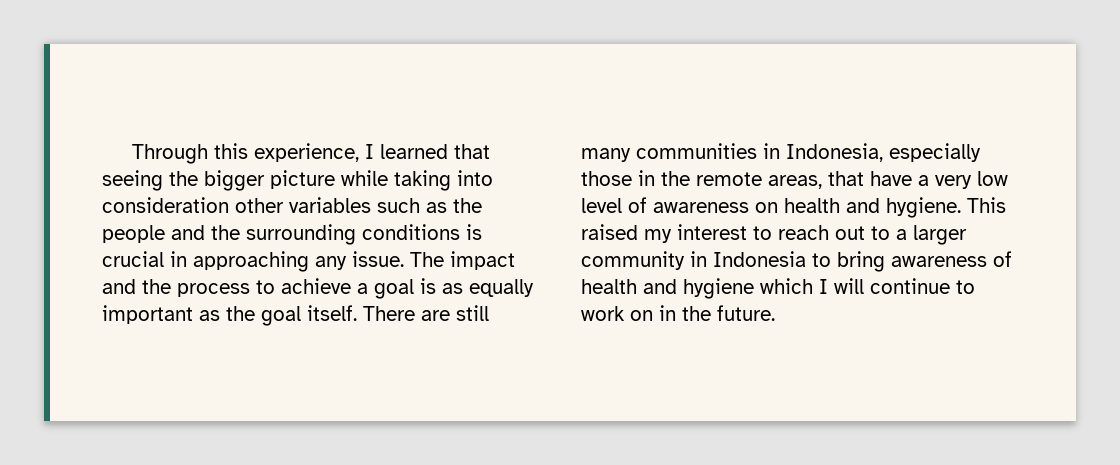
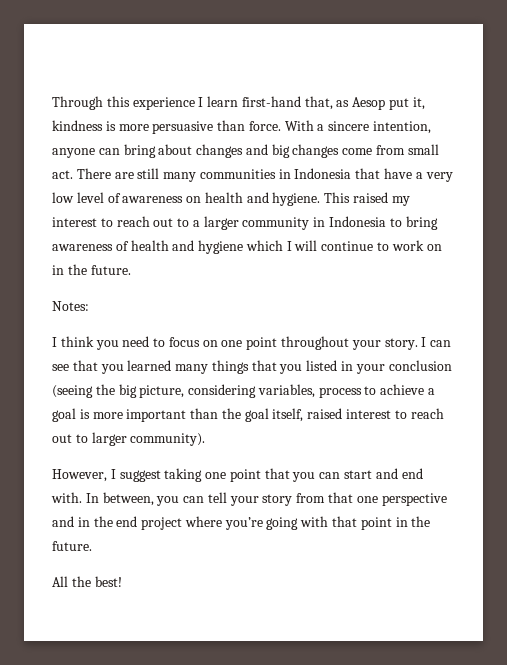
[253,143,490,162] [102,170,493,191] [102,197,482,213] [102,224,482,245] [102,251,515,272] [102,278,534,299] [102,305,357,326] experience, I learned that seeing the bigger picture while taking into consideration other variables such as the people and the surrounding conditions is crucial in approaching any issue. The impact and the process to achieve a goal is as equally important as the goal itself. -> [132,96,425,110] [52,120,432,134] [52,144,439,158] [52,170,73,179] experience I learn first-hand that, as Aesop put it, kindness is more persuasive than force. With a sincere intention, anyone can bring about changes and big changes come from small act.
[786,143,981,162] [581,170,822,189] Indonesia, especially those in the remote areas, -> [294,168,352,179] Indonesia
(775, 313) none -> [52,301,89,311] [52,336,452,350] [52,360,452,374] [52,384,436,398] [52,408,444,422] [52,432,206,446] [52,468,423,482] [51,492,447,506] [52,516,431,530] [52,541,92,551] [52,576,122,587] // Notes: // I think you need to focus on one point throughout your story. I can see that you learned many things that you listed in your conclusion (seeing the big picture, considering variables, process to achieve a goal is more important than the goal itself, raised interest to reach out to larger community). // However, I suggest taking one point that you can start and end with. In between, you can tell your story from that one perspective and in the end project where you’re going with that point in the future. // All the best!

